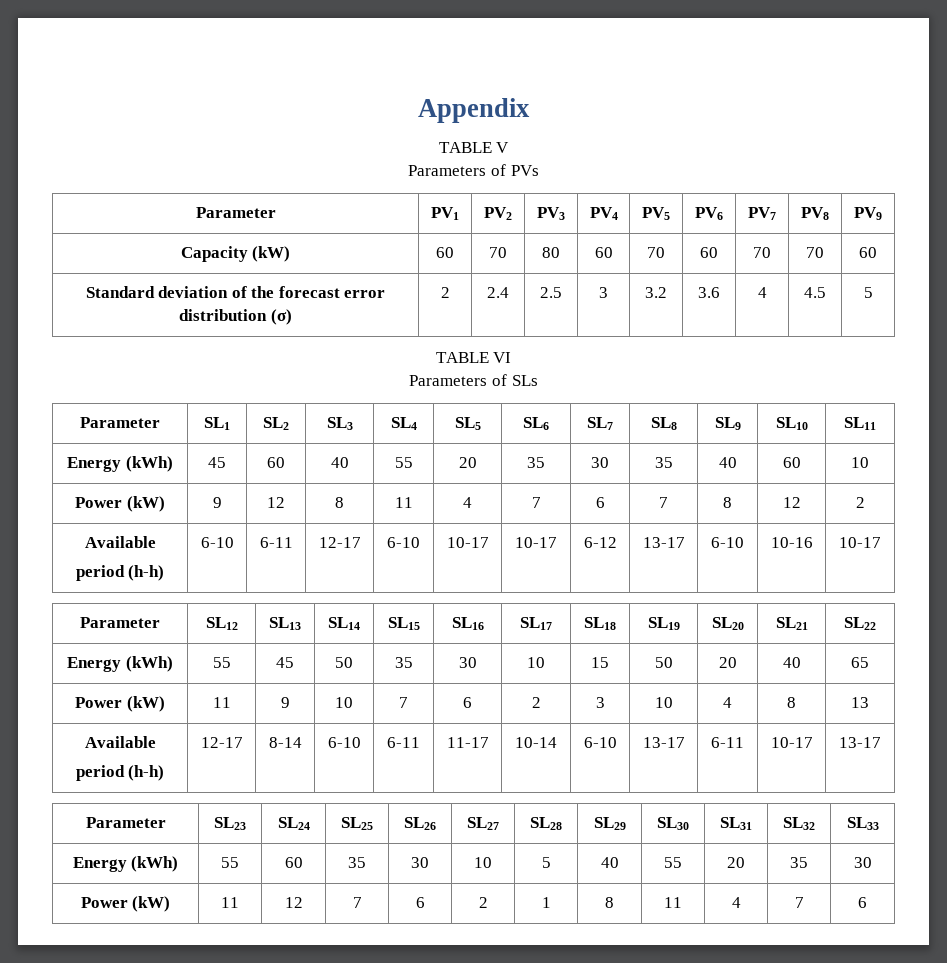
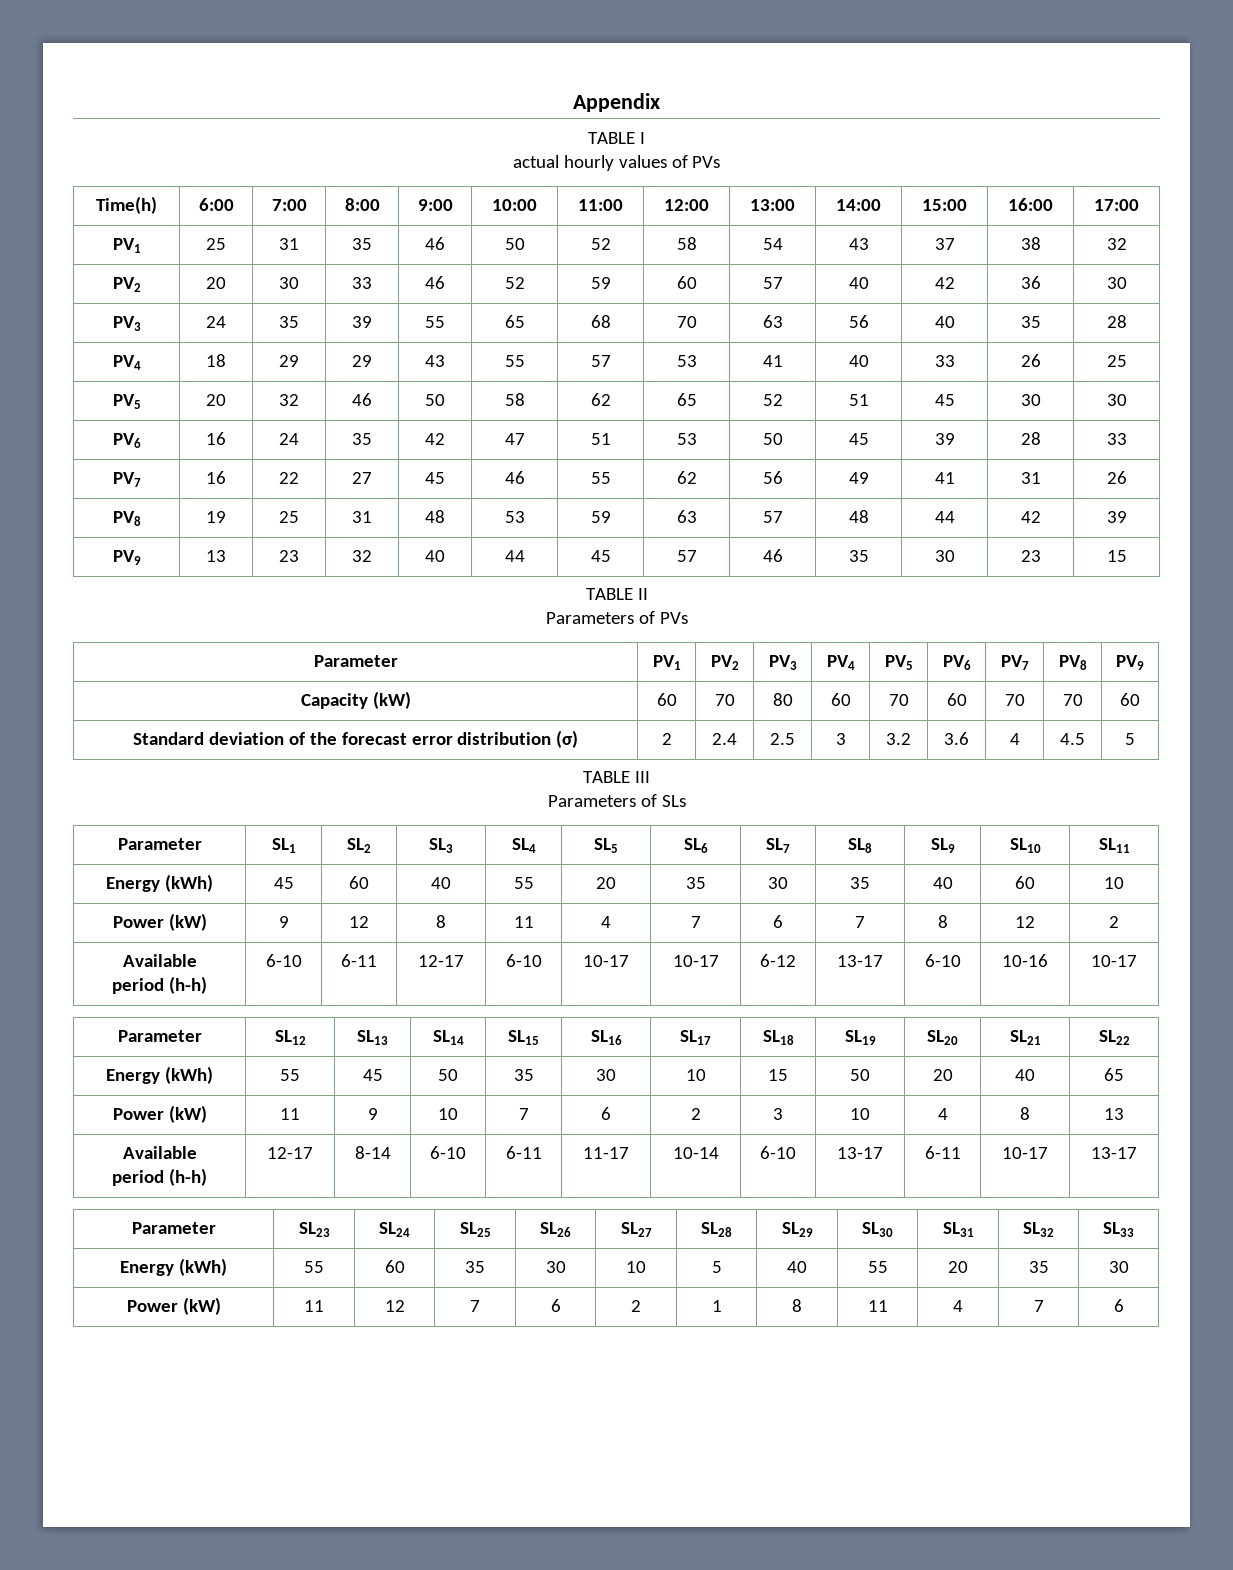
[496,142,510,153] V -> [639,132,645,144] [512,155,721,171] [96,196,157,214] [198,198,234,211] [271,199,307,211] [344,198,380,211] [417,199,453,211] [492,199,537,211] [578,199,623,211] [664,199,709,211] [750,199,795,211] [836,199,881,211] [922,199,967,211] [1008,198,1053,211] [1094,199,1139,211] [112,238,141,253] [206,238,226,250] [279,238,299,250] [352,238,372,250] [425,237,445,250] [504,238,525,250] [590,238,611,250] [676,237,697,250] [762,238,783,250] [848,238,869,250] [934,238,955,250] [1020,237,1041,250] [1106,238,1127,250] [112,277,141,292] [206,277,226,289] [279,277,299,289] [352,277,372,289] [425,276,445,289] [504,277,525,289] [590,277,611,289] [676,276,697,289] [762,277,783,289] [848,277,869,289] [934,277,955,289] [1020,276,1041,289] [1106,277,1127,289] [112,316,141,331] [206,316,226,328] [279,316,299,328] [352,316,372,328] [425,316,445,328] [504,315,525,328] [590,315,611,328] [676,316,697,328] [762,315,783,328] [848,315,869,328] [934,316,955,328] [1020,316,1041,328] [1106,315,1127,328] [112,355,141,370] [206,354,226,367] [279,355,299,367] [352,355,372,367] [425,355,445,367] [504,355,525,367] [590,355,611,367] [676,355,697,367] [762,355,783,367] [848,355,869,367] [934,355,955,367] [1020,354,1041,367] [1106,355,1127,367] [112,394,141,409] [206,394,226,406] [279,394,299,406] [352,393,372,406] [425,394,445,406] [504,393,525,406] [590,393,611,406] [676,393,697,406] [762,394,783,406] [848,394,869,406] [934,394,955,406] [1020,394,1041,406] [1106,394,1127,406] [112,433,141,448] [206,432,226,445] [279,433,299,445] [352,433,372,445] [425,433,445,445] [504,433,525,445] [590,433,611,445] [676,433,697,445] [762,433,783,445] [848,433,869,445] [934,433,955,445] [1020,432,1041,445] [1106,433,1127,445] [112,472,141,487] [206,471,226,484] [279,472,299,484] [352,472,372,484] [425,472,445,484] [504,471,525,484] [590,472,611,484] [676,471,697,484] [762,471,783,484] [848,472,869,484] [934,472,955,484] [1020,472,1041,484] [1106,471,1127,484] [112,511,141,526] [206,511,226,523] [279,511,299,523] [352,511,372,523] [425,510,445,523] [504,511,525,523] [590,511,611,523] [676,510,697,523] [762,511,783,523] [848,510,869,523] [934,511,955,523] [1020,511,1041,523] [1106,511,1127,523] [112,550,141,565] [206,550,226,562] [279,550,299,562] [352,550,372,562] [425,550,445,562] [504,550,525,562] [590,550,611,562] [676,550,697,562] [762,549,783,562] [848,550,869,562] [934,550,955,562] [1020,550,1041,562] [1106,550,1127,562] [585,588,648,600] I // actual hourly values of PVs // Time(h) | 6:00 | 7:00 | 8:00 | 9:00 | 10:00 | 11:00 | 12:00 | 13:00 | 14:00 | 15:00 | 16:00 | 17:00 // PV1 | 25 | 31 | 35 | 46 | 50 | 52 | 58 | 54 | 43 | 37 | 38 | 32 // PV2 | 20 | 30 | 33 | 46 | 52 | 59 | 60 | 57 | 40 | 42 | 36 | 30 // PV3 | 24 | 35 | 39 | 55 | 65 | 68 | 70 | 63 | 56 | 40 | 35 | 28 // PV4 | 18 | 29 | 29 | 43 | 55 | 57 | 53 | 41 | 40 | 33 | 26 | 25 // PV5 | 20 | 32 | 46 | 50 | 58 | 62 | 65 | 52 | 51 | 45 | 30 | 30 // PV6 | 16 | 24 | 35 | 42 | 47 | 51 | 53 | 50 | 45 | 39 | 28 | 33 // PV7 | 16 | 22 | 27 | 45 | 46 | 55 | 62 | 56 | 49 | 41 | 31 | 26 // PV8 | 19 | 25 | 31 | 48 | 53 | 59 | 63 | 57 | 48 | 44 | 42 | 39 // PV9 | 13 | 23 | 32 | 40 | 44 | 45 | 57 | 46 | 35 | 30 | 23 | 15 // TABLE II
[493,352,512,363] VI -> [634,771,650,783] III

